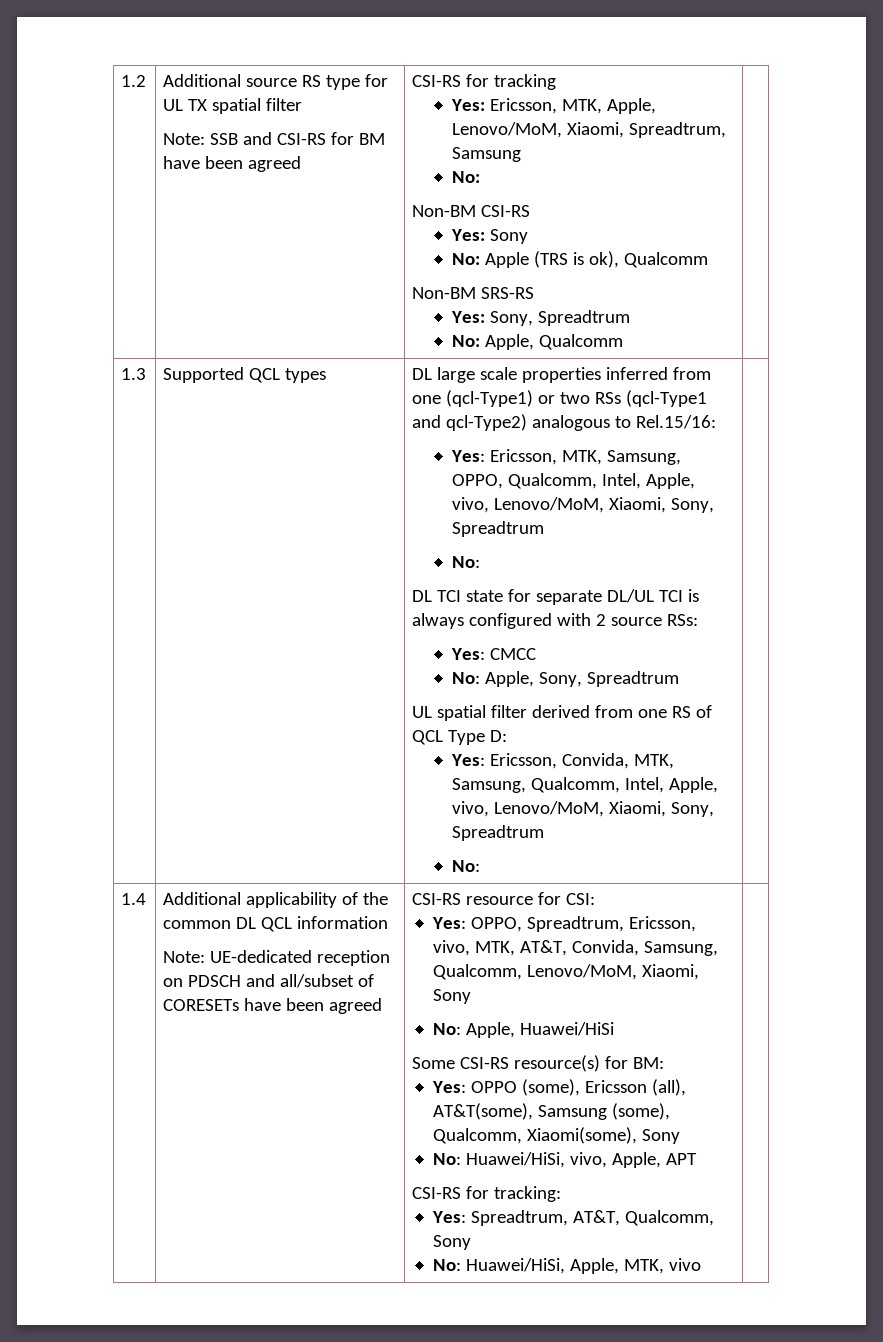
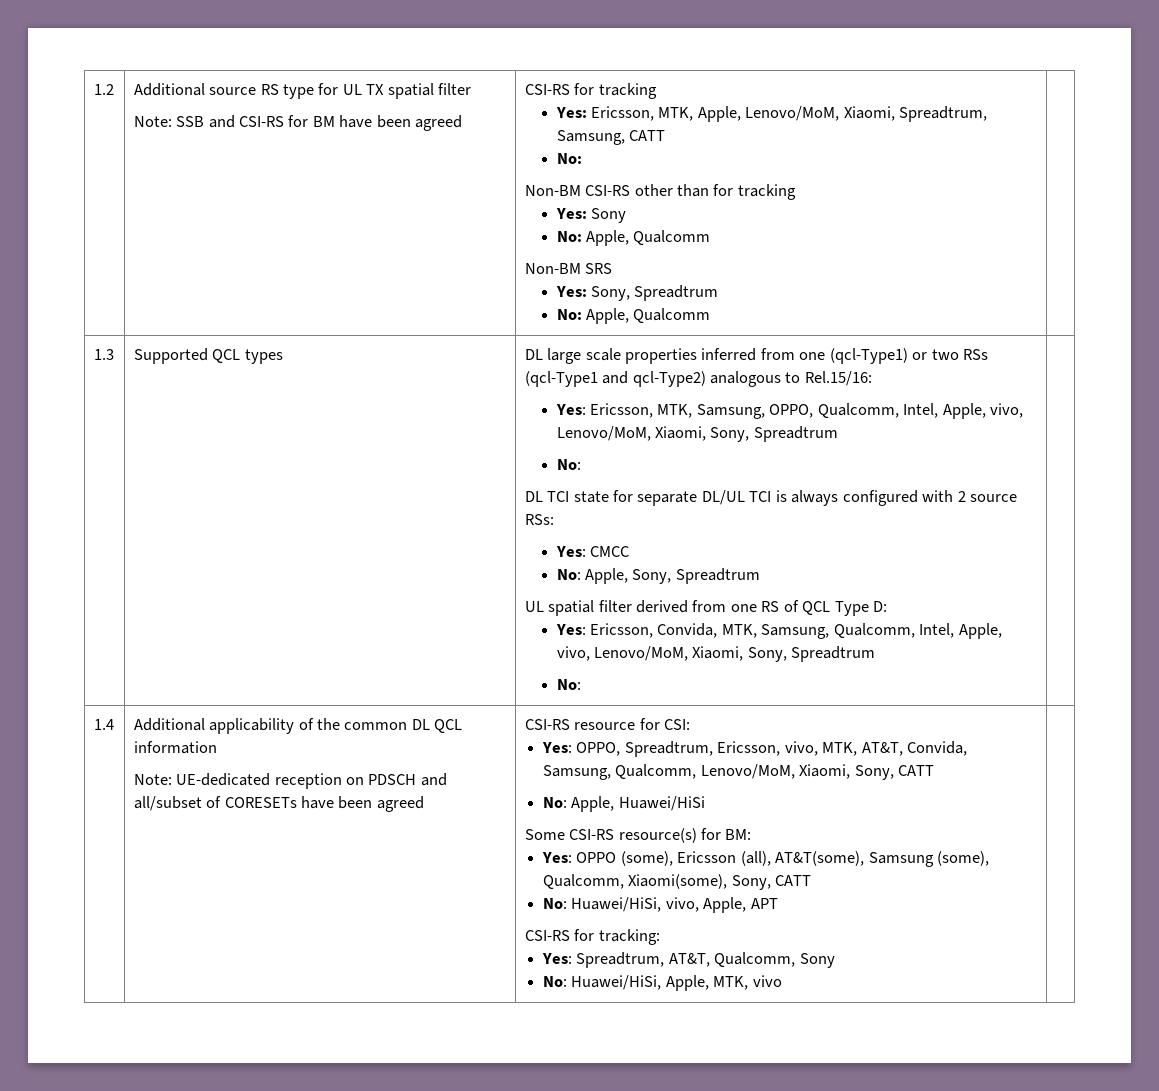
[452,147,522,162] Samsung -> [556,130,665,145] Samsung, CATT
(531, 211) none -> [634,184,796,200] other than for tracking
[485,251,620,268] Apple (TRS is ok), -> [585,230,629,246] Apple,
[481,287,535,299] SRS-RS -> [585,263,613,274] SRS
[432,989,471,1004] Sony -> [854,765,935,780] Sony, CATT
[641,1129,680,1144] Sony -> [731,875,812,890] Sony, CATT

